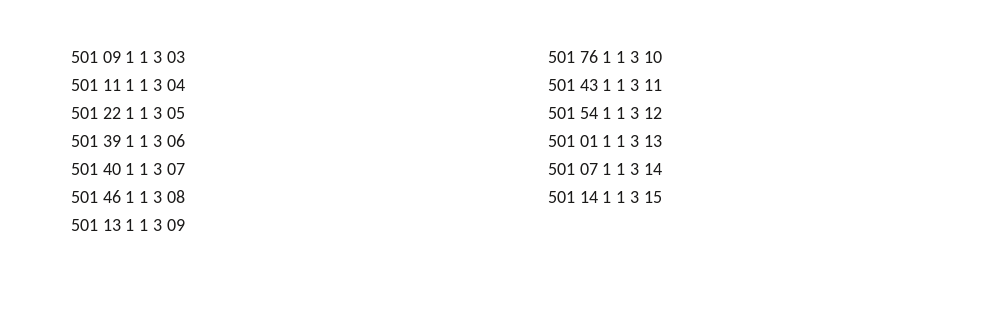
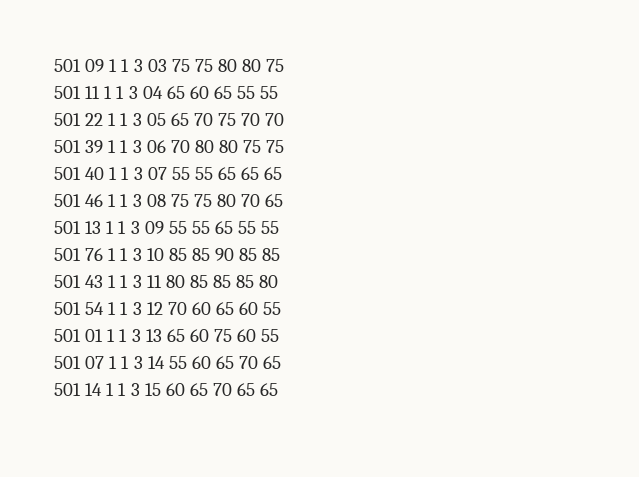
(185, 57) none -> [171,59,285,72] 75 75 80 80 75
(185, 85) none -> [166,86,279,99] 65 60 65 55 55
(185, 113) none -> [170,113,285,126] 65 70 75 70 70
(185, 140) none -> [170,140,285,153] 70 80 80 75 75
(185, 169) none -> [171,167,283,180] 55 55 65 65 65
(185, 196) none -> [170,194,284,207] 75 75 80 70 65
(185, 225) none -> [168,221,280,234] 55 55 65 55 55
(662, 57) none -> [168,248,281,261] 85 85 90 85 85
(662, 85) none -> [165,275,279,288] 80 85 85 85 80
(662, 113) none -> [167,302,282,315] 70 60 65 60 55
(662, 141) none -> [166,329,280,342] 65 60 75 60 55
(662, 169) none -> [168,356,282,369] 55 60 65 70 65
(662, 197) none -> [165,383,279,396] 60 65 70 65 65

